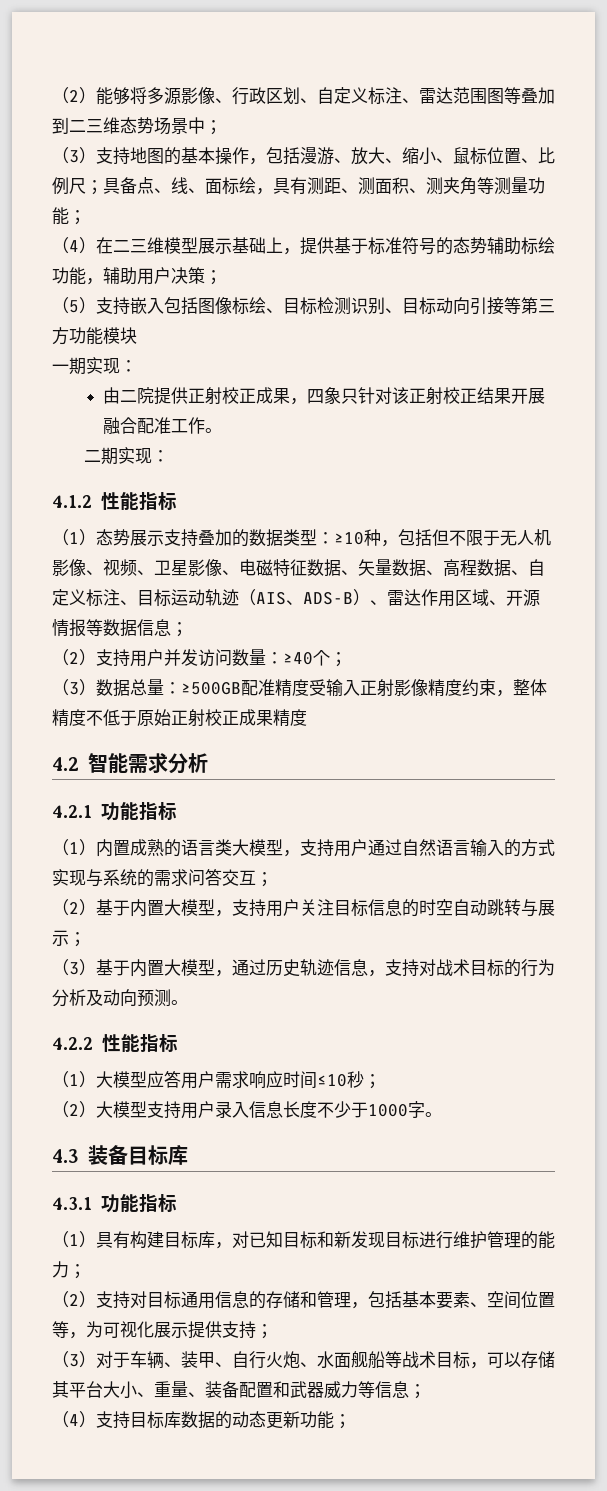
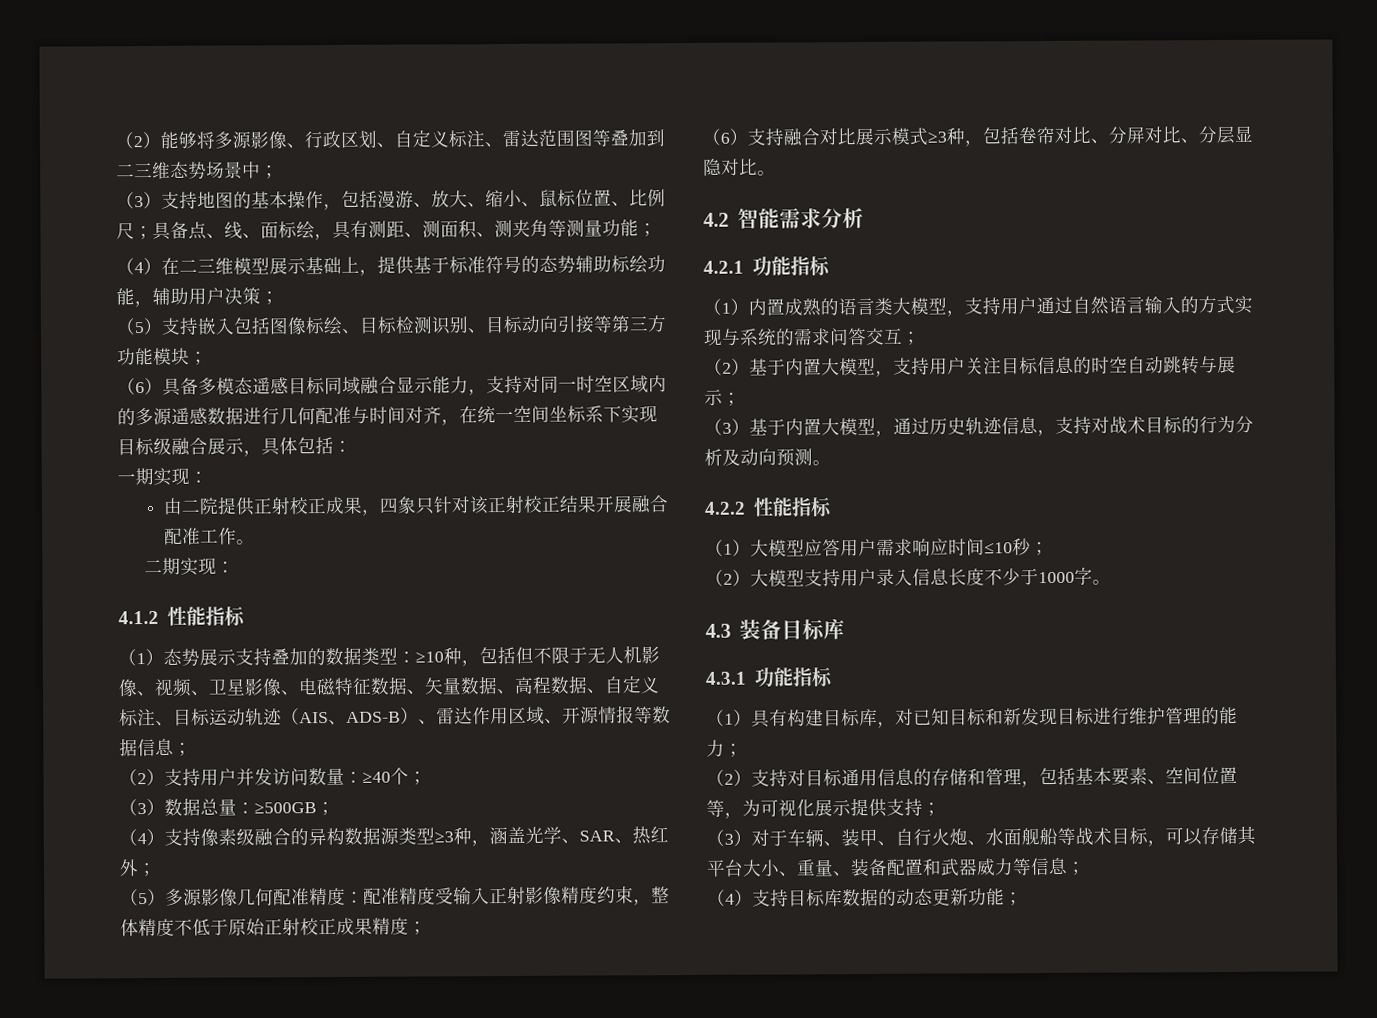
(137, 335) none -> [189,351,208,365] [117,375,667,396] [117,405,658,426] [117,436,352,457] ； // （6）具备多模态遥感目标同域融合显示能力，支持对同一时空区域内的多源遥感数据进行几何配准与时间对齐，在统一空间坐标系下实现目标级融合展示，具体包括：
(241, 688) none -> [316,801,335,816] [119,826,669,847] [119,859,157,877] [120,887,364,907] ； // （4）支持像素级融合的异构数据源类型≥3种，涵盖光学、SAR、热红外； // （5）多源影像几何配准精度：
(307, 717) none -> [408,921,427,935] [702,125,1253,147] [703,158,776,176] ； // （6）支持融合对比展示模式≥3种，包括卷帘对比、分屏对比、分层显隐对比。

